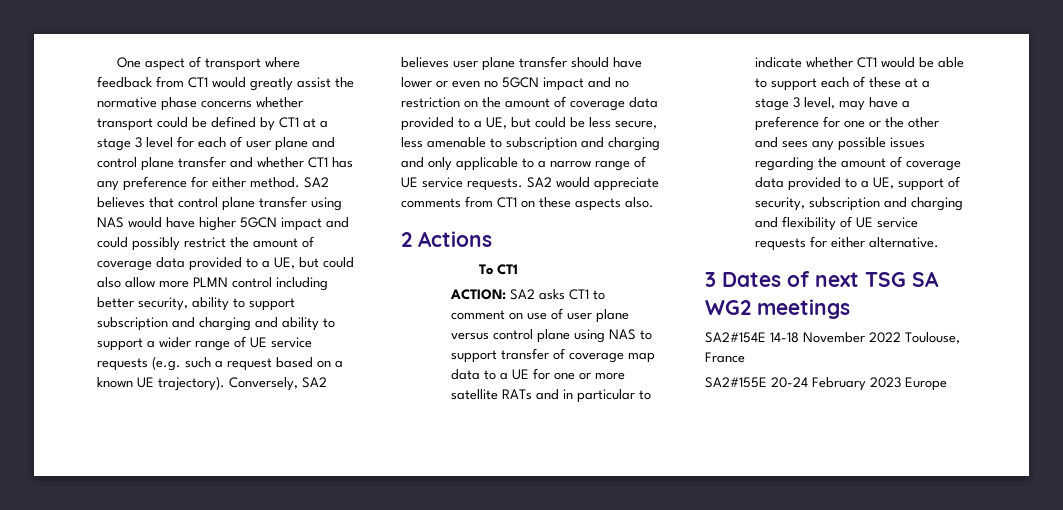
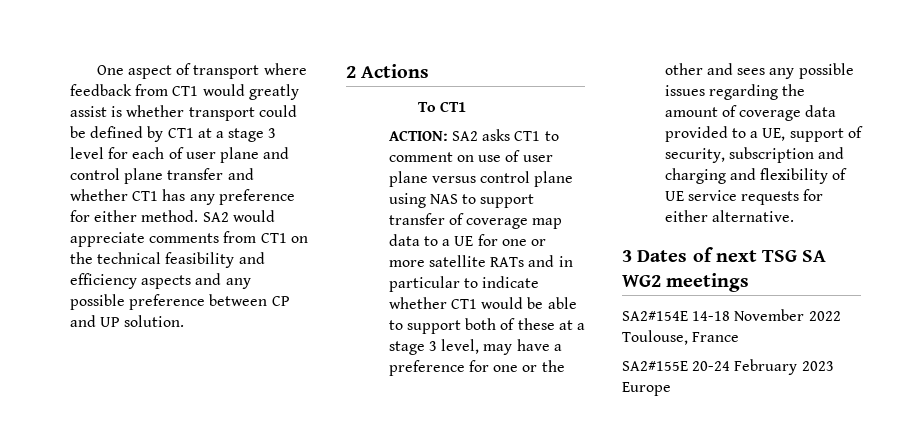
[335,77,354,88] [97,97,252,111] the normative phase concerns -> [111,106,123,117] is
[97,196,342,211] [97,217,349,231] [97,236,314,251] [97,257,354,271] [97,277,328,291] [97,297,295,311] [97,317,335,331] [97,336,312,351] [97,356,343,371] [97,376,327,391] [401,56,642,71] [401,77,629,91] [401,96,658,111] [401,117,657,131] [401,137,660,151] [401,156,646,171] [401,177,552,191] believes that control plane transfer using NAS would have higher 5GCN impact and could possibly restrict the amount of coverage data provided to a UE, but could also allow more PLMN control including better security, ability to support subscription and charging and ability to support a wider range of UE service requests (e.g. such a request based on a known UE trajectory). Conversely, SA2 believes user plane transfer should have lower or even no 5GCN impact and no restriction on the amount of coverage data provided to a UE, but could be less secure, less amenable to subscription and charging and only applicable to a narrow range of UE service requests. SA2 -> (229, 217) none
[539,197,654,211] these aspects also. -> [70,252,265,268] [70,273,251,289] [70,294,290,310] [70,315,185,327] the technical feasibility and efficiency aspects and any possible preference between CP and UP solution.
[821,77,850,88] each -> [465,318,497,330] both

